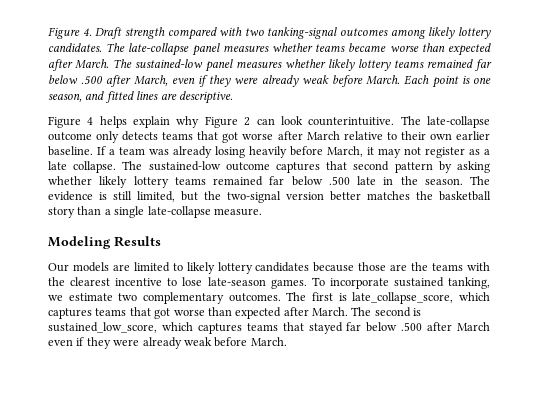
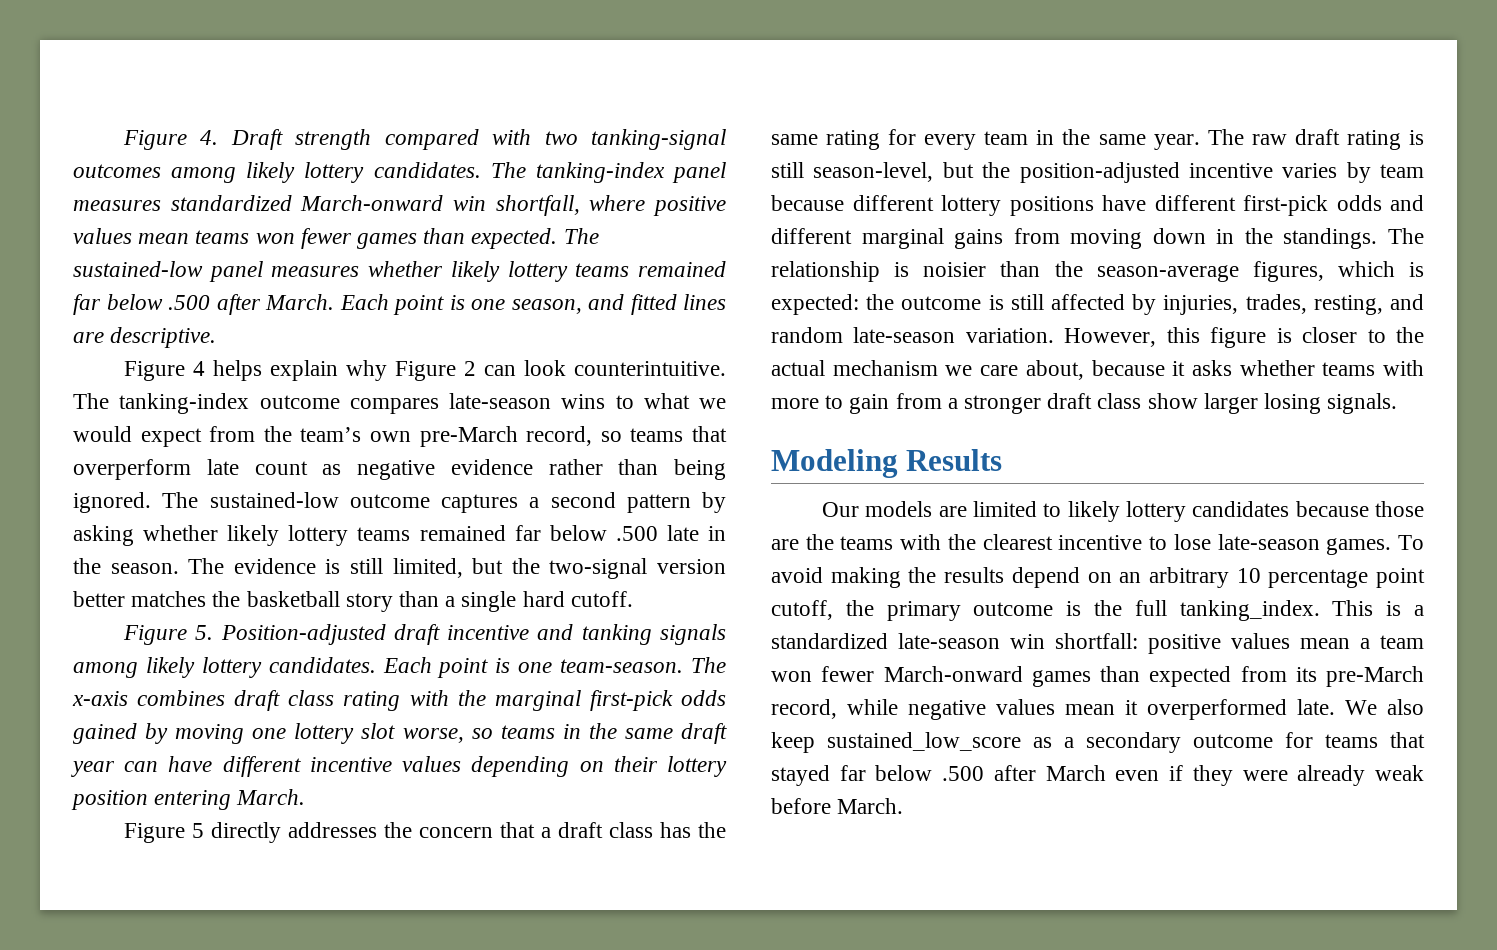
[128,43,491,56] [48,59,109,71] late-collapse panel measures whether teams became worse than expected after March. -> [535,162,726,183] [73,195,726,216] [73,228,558,249] tanking-index panel measures standardized March-onward win shortfall, where positive values mean teams won fewer games than expected.
[133,75,363,87] March, even if they were already weak before -> (261, 304) none
[427,116,491,128] [48,131,491,143] [48,146,490,158] [48,161,117,173] late-collapse outcome only detects teams that got worse after March relative to their own earlier baseline. If a team was already losing heavily before March, it may not register as a late collapse. -> [119,393,726,414] [73,426,728,447] [73,459,726,480] [73,492,151,513] tanking-index outcome compares late-season wins to what we would expect from the team’s own pre-March record, so teams that overperform late count as negative evidence rather than being ignored.
[326,161,348,170] that -> [529,497,540,508] a
[147,206,262,218] late-collapse measure. -> [522,591,633,607] [122,624,726,645] [73,657,727,678] [72,690,726,711] [73,723,727,744] [71,756,727,777] [71,789,306,810] [123,822,726,843] [771,129,1424,150] [771,162,1424,183] [771,195,1424,216] [771,228,1424,249] [771,261,1424,282] [771,294,1424,315] [771,327,1424,348] [771,360,1424,380] [771,393,1398,414] hard cutoff. // Figure 5. Position-adjusted draft incentive and tanking signals among likely lottery candidates. Each point is one team-season. The x-axis combines draft class rating with the marginal first-pick odds gained by moving one lottery slot worse, so teams in the same draft year can have different incentive values depending on their lottery position entering March. // Figure 5 directly addresses the concern that a draft class has the same rating for every team in the same year. The raw draft rating is still season-level, but the position-adjusted incentive varies by team because different lottery positions have different first-pick odds and different marginal gains from moving down in the standings. The relationship is noisier than the season-average figures, which is expected: the outcome is still affected by injuries, trades, resting, and random late-season variation. However, this figure is closer to the actual mechanism we care about, because it asks whether teams with more to gain from a stronger draft class show larger losing signals.
[329,277,491,289] [48,292,491,304] [48,307,422,319] [48,322,242,334] incorporate sustained tanking, we estimate two complementary outcomes. The first is late_collapse_score, which captures teams that got worse than expected after March. The second is sustained_low_score, which captures -> [771,567,1425,588] [771,600,1424,621] [771,633,1424,654] [771,666,1424,687] [771,699,1424,720] [771,732,1313,753] avoid making the results depend on an arbitrary 10 percentage point cutoff, the primary outcome is the full tanking_index. This is a standardized late-season win shortfall: positive values mean a team won fewer March-onward games than expected from its pre-March record, while negative values mean it overperformed late. We also keep sustained_low_score as a secondary outcome for

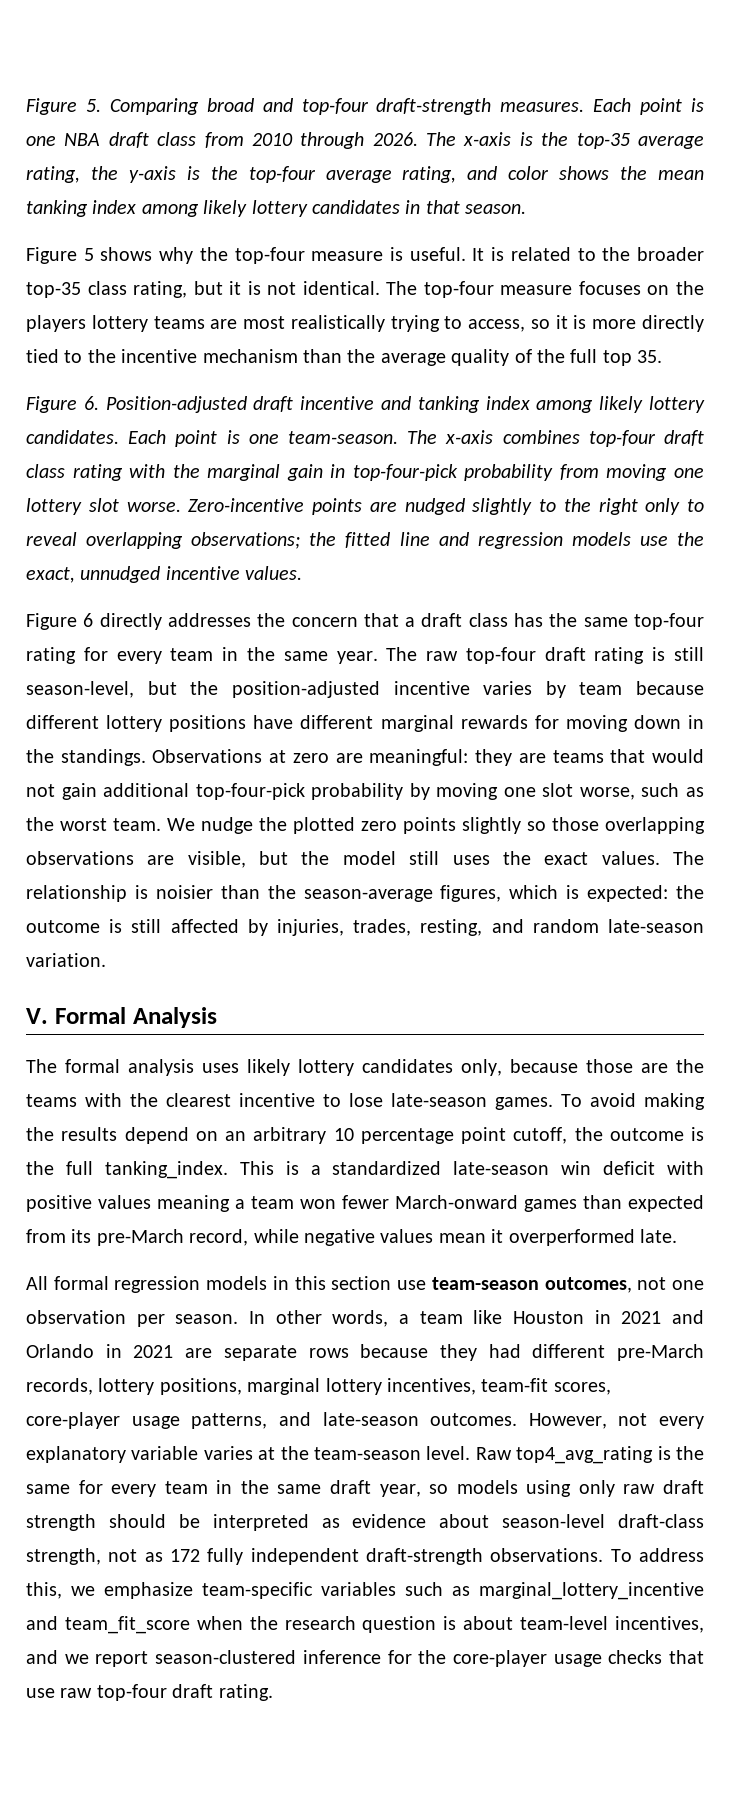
[122,129,726,150] [73,162,726,183] [73,195,726,216] [73,228,599,249] [73,261,726,282] [73,294,726,315] [73,327,217,348] [123,360,726,381] [73,393,726,414] [73,426,728,447] [73,459,726,480] [73,492,726,513] [73,525,727,546] [73,558,727,579] [73,591,633,612] [122,625,214,645] Figure 4. Draft strength compared with two tanking-signal outcomes among likely lottery candidates. The tanking-index panel measures standardized March-onward win shortfall, where positive values mean teams won fewer games than expected. The sustained-low panel measures whether likely lottery teams remained far below .500 after March. Each point is one season, and fitted lines are descriptive. // Figure 4 helps explain why Figure 2 can look counterintuitive. The tanking-index outcome compares late-season wins to what we would expect from the team’s own pre-March record, so teams that overperform late count as negative evidence rather than being ignored. The sustained-low outcome captures a second pattern by asking whether likely lottery teams remained far below .500 late in the season. The evidence is still limited, but the two-signal version better matches the basketball story than a single hard cutoff. // Figure 5. -> [26,98,704,115] [26,132,704,149] [26,166,704,183] [26,200,527,217] [26,247,704,264] [26,281,705,298] [26,315,704,332] [26,349,663,366] [26,396,99,413] Figure 5. Comparing broad and top-four draft-strength measures. Each point is one NBA draft class from 2010 through 2026. The x-axis is the top-35 average rating, the y-axis is the top-four average rating, and color shows the mean tanking index among likely lottery candidates in that season. // Figure 5 shows why the top-four measure is useful. It is related to the broader top-35 class rating, but it is not identical. The top-four measure focuses on the players lottery teams are most realistically trying to access, so it is more directly tied to the incentive mechanism than the average quality of the full top 35. // Figure 6.
[660,624,726,645] signals -> [485,396,530,410] index
(226, 698) none -> [588,430,656,447] top-four
[589,690,726,711] [73,723,727,744] [71,756,727,777] [71,789,306,810] [123,823,204,843] first-pick odds gained by moving one lottery slot worse, so teams in the same draft year can have different incentive values depending on their lottery position entering March. // Figure 5 -> [286,464,704,481] [26,498,704,515] [26,532,705,549] [26,566,303,583] [26,613,94,630] gain in top-four-pick probability from moving one lottery slot worse. Zero-incentive points are nudged slightly to the right only to reveal overlapping observations; the fitted line and regression models use the exact, unnudged incentive values. // Figure 6
(818, 139) none -> [633,613,704,630] top-four
(1287, 139) none -> [465,647,536,664] top-four
[1243,195,1424,216] [771,228,1060,249] first-pick odds and different marginal gains from -> [380,715,559,732] marginal rewards for
(1378, 238) none -> [152,749,705,766] [26,783,704,800] [26,817,705,834] [26,851,660,868] Observations at zero are meaningful: they are teams that would not gain additional top-four-pick probability by moving one slot worse, such as the worst team. We nudge the plotted zero points slightly so those overlapping observations are visible, but the model still uses the exact values.
[1064,327,1424,348] [771,360,1424,380] [771,393,1398,414] [771,449,1003,478] [821,501,1290,522] However, this figure is closer to the actual mechanism we care about, because it asks whether teams with more to gain from a stronger draft class show larger losing signals. // Modeling Results // Our models are limited to likely lottery candidates -> [26,1007,217,1028] [26,1059,502,1076] // V. Formal Analysis // The formal analysis uses likely lottery candidates only,
[886,601,961,621] primary -> (603, 1134) none
[1055,633,1350,654] shortfall: positive values mean -> [603,1161,704,1175] [26,1195,230,1212] deficit with positive values meaning
[1345,699,1424,715] [771,732,1425,753] [771,765,1424,786] [771,798,904,814] We also keep sustained_low_score as a secondary outcome for teams that stayed far below .500 after March even if they were already weak before March. -> [26,1276,705,1293] [26,1310,705,1327] [26,1344,704,1361] [26,1378,611,1395] [26,1412,704,1429] [26,1446,704,1464] [26,1480,704,1497] [26,1514,704,1531] [26,1548,704,1565] [26,1582,704,1600] [26,1616,705,1634] [26,1650,705,1667] [26,1684,273,1701] // All formal regression models in this section use team-season outcomes, not one observation per season. In other words, a team like Houston in 2021 and Orlando in 2021 are separate rows because they had different pre-March records, lottery positions, marginal lottery incentives, team-fit scores, core-player usage patterns, and late-season outcomes. However, not every explanatory variable varies at the team-season level. Raw top4_avg_rating is the same for every team in the same draft year, so models using only raw draft strength should be interpreted as evidence about season-level draft-class strength, not as 172 fully independent draft-strength observations. To address this, we emphasize team-specific variables such as marginal_lottery_incentive and team_fit_score when the research question is about team-level incentives, and we report season-clustered inference for the core-player usage checks that use raw top-four draft rating.

